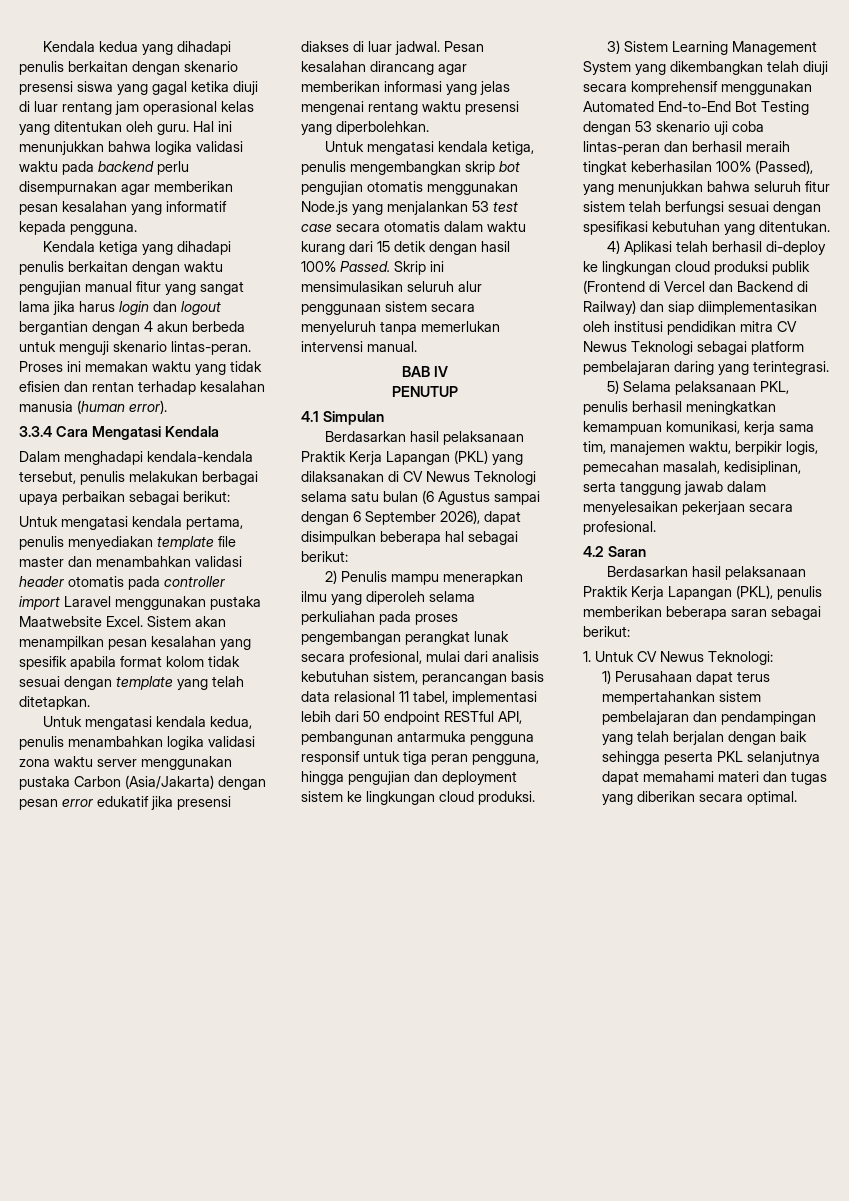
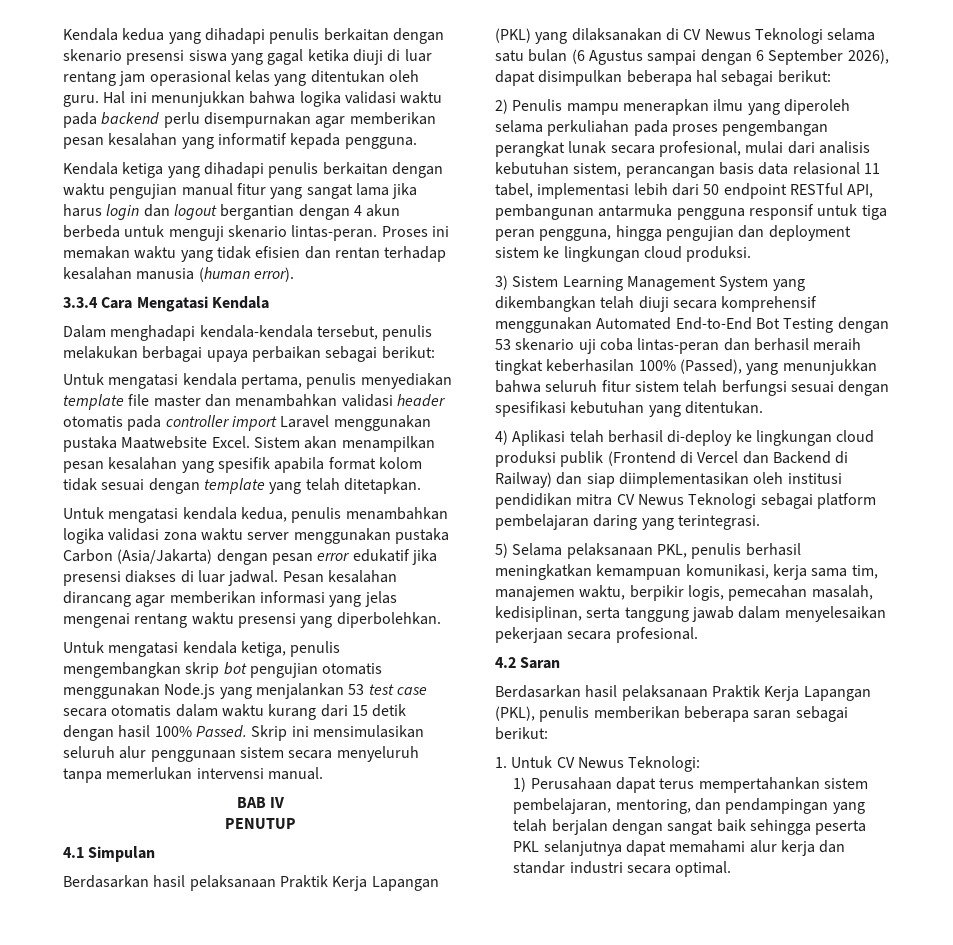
[601,711,689,725] pembelajaran -> [513,798,691,814] pembelajaran, mentoring,
(776, 738) none -> [667,820,714,835] sangat
[717,771,827,785] [601,791,695,805] materi dan tugas yang diberikan -> [749,840,846,856] [513,861,623,874] alur kerja dan standar industri

